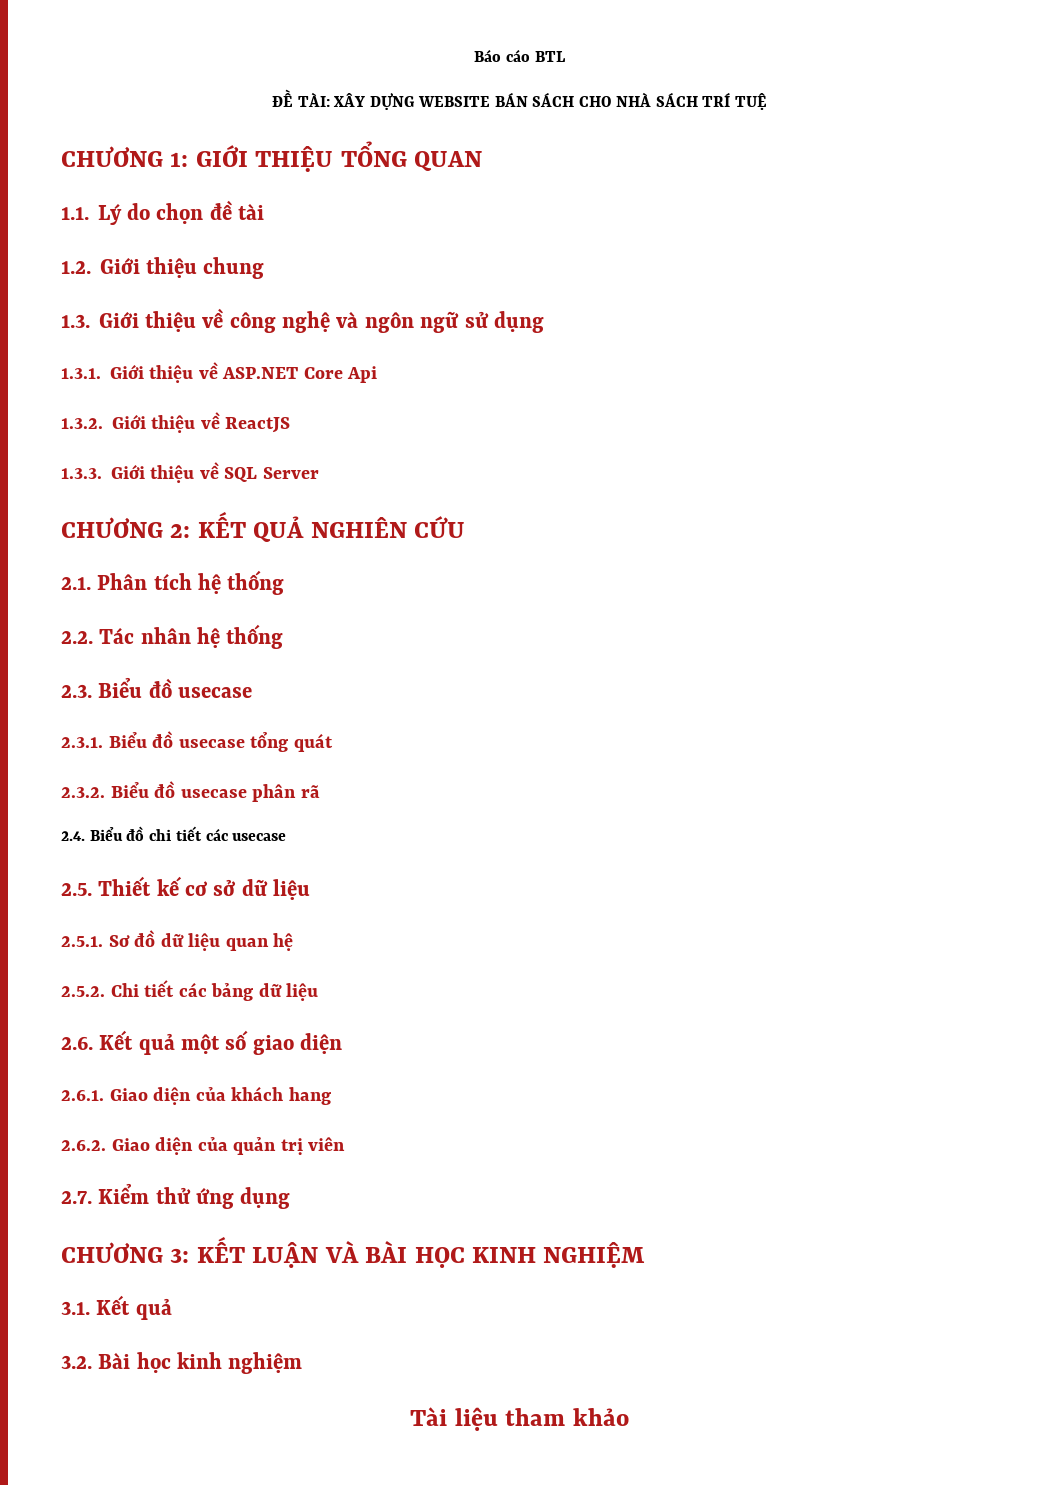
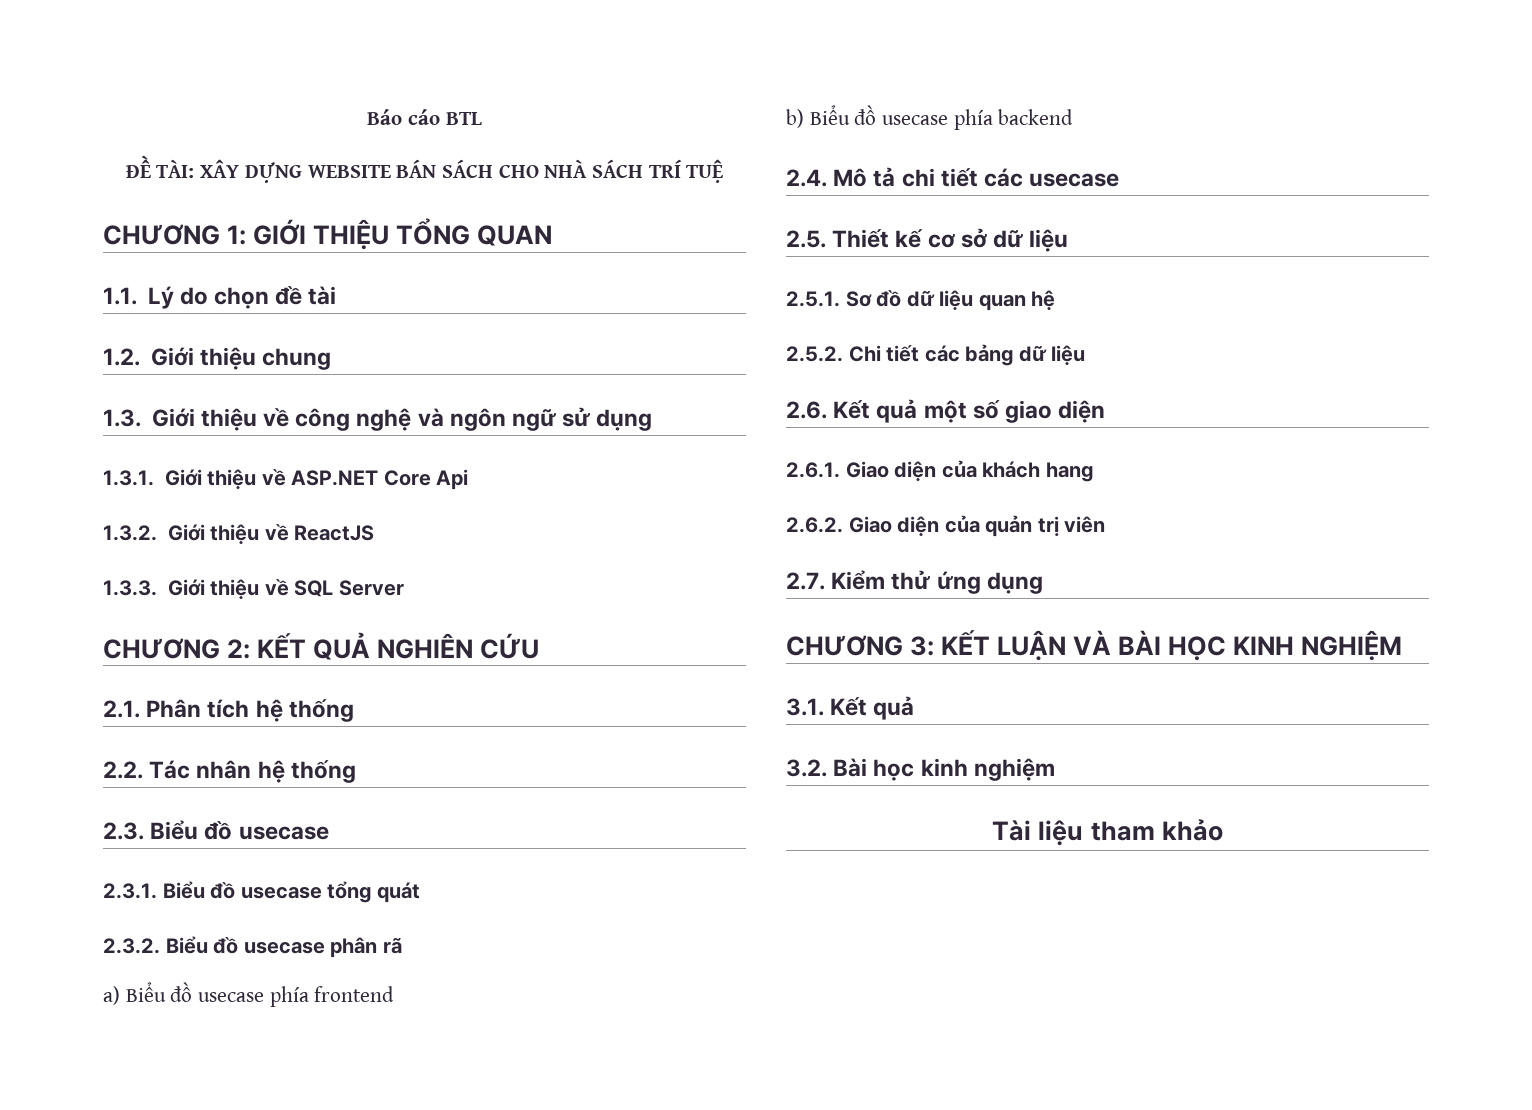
[61,826,145,841] 2.4. Biểu đồ -> [103,982,395,1007] [786,105,1074,130] [786,167,896,187] a) Biểu đồ usecase phía frontend // b) Biểu đồ usecase phía backend // 2.4. Mô tả

